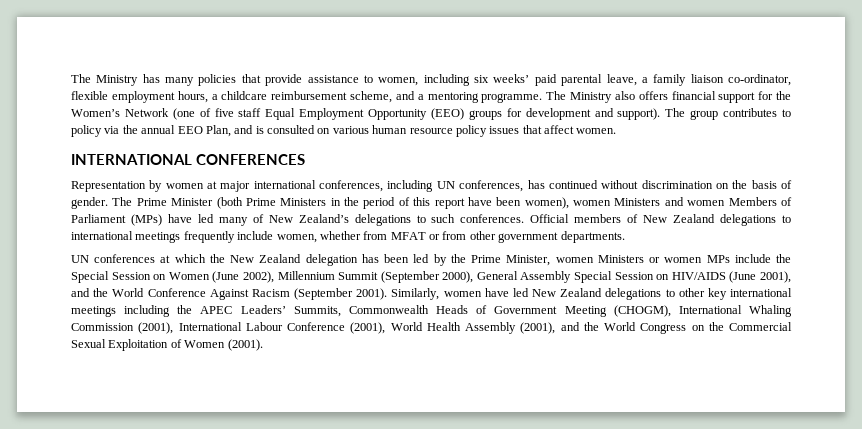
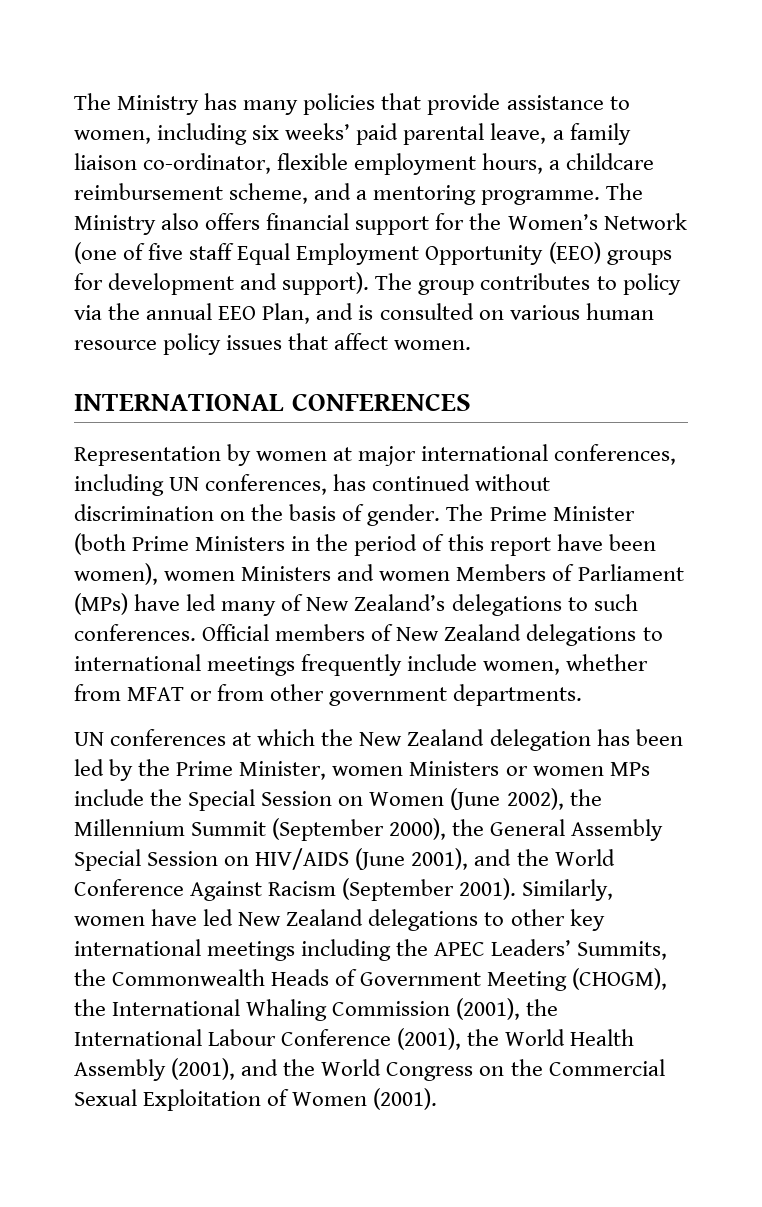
(274, 277) none -> [569,789,602,806] the
(474, 277) none -> [452,819,485,836] the
(341, 311) none -> [74,969,106,986] the
(671, 311) none -> [74,999,106,1016] the
(174, 328) none -> [526,999,559,1016] the
(386, 328) none -> [467,1029,500,1046] the

